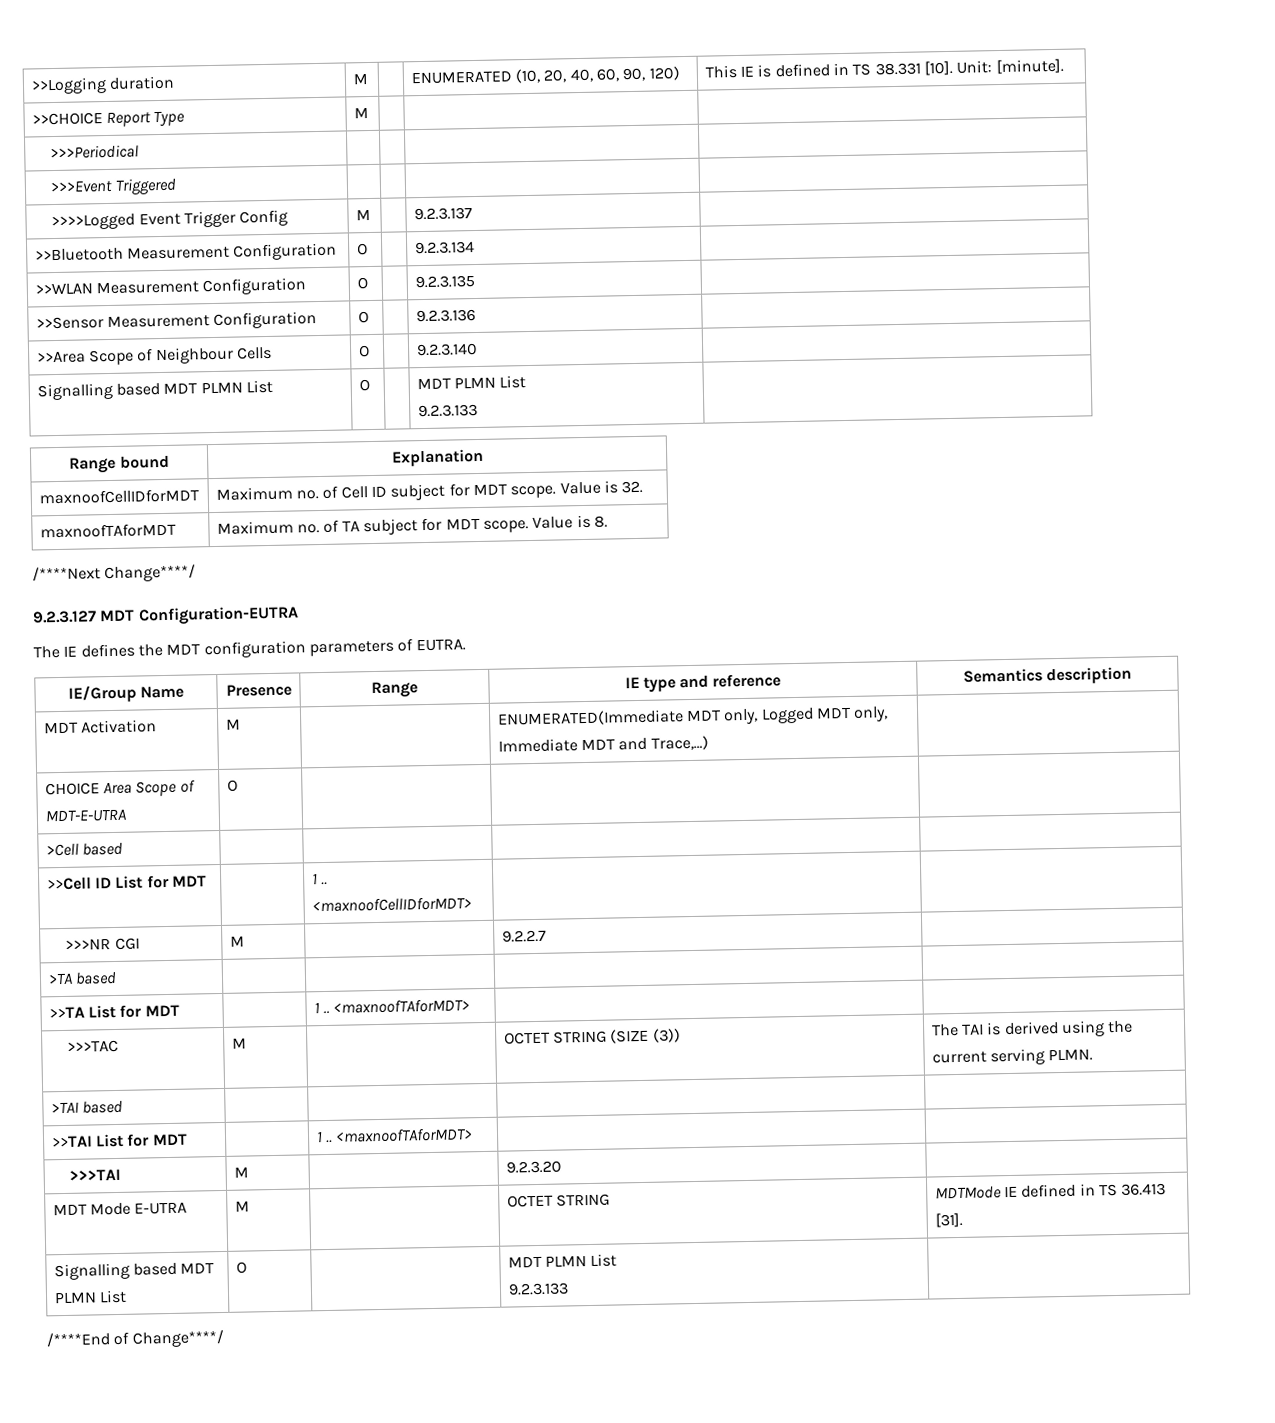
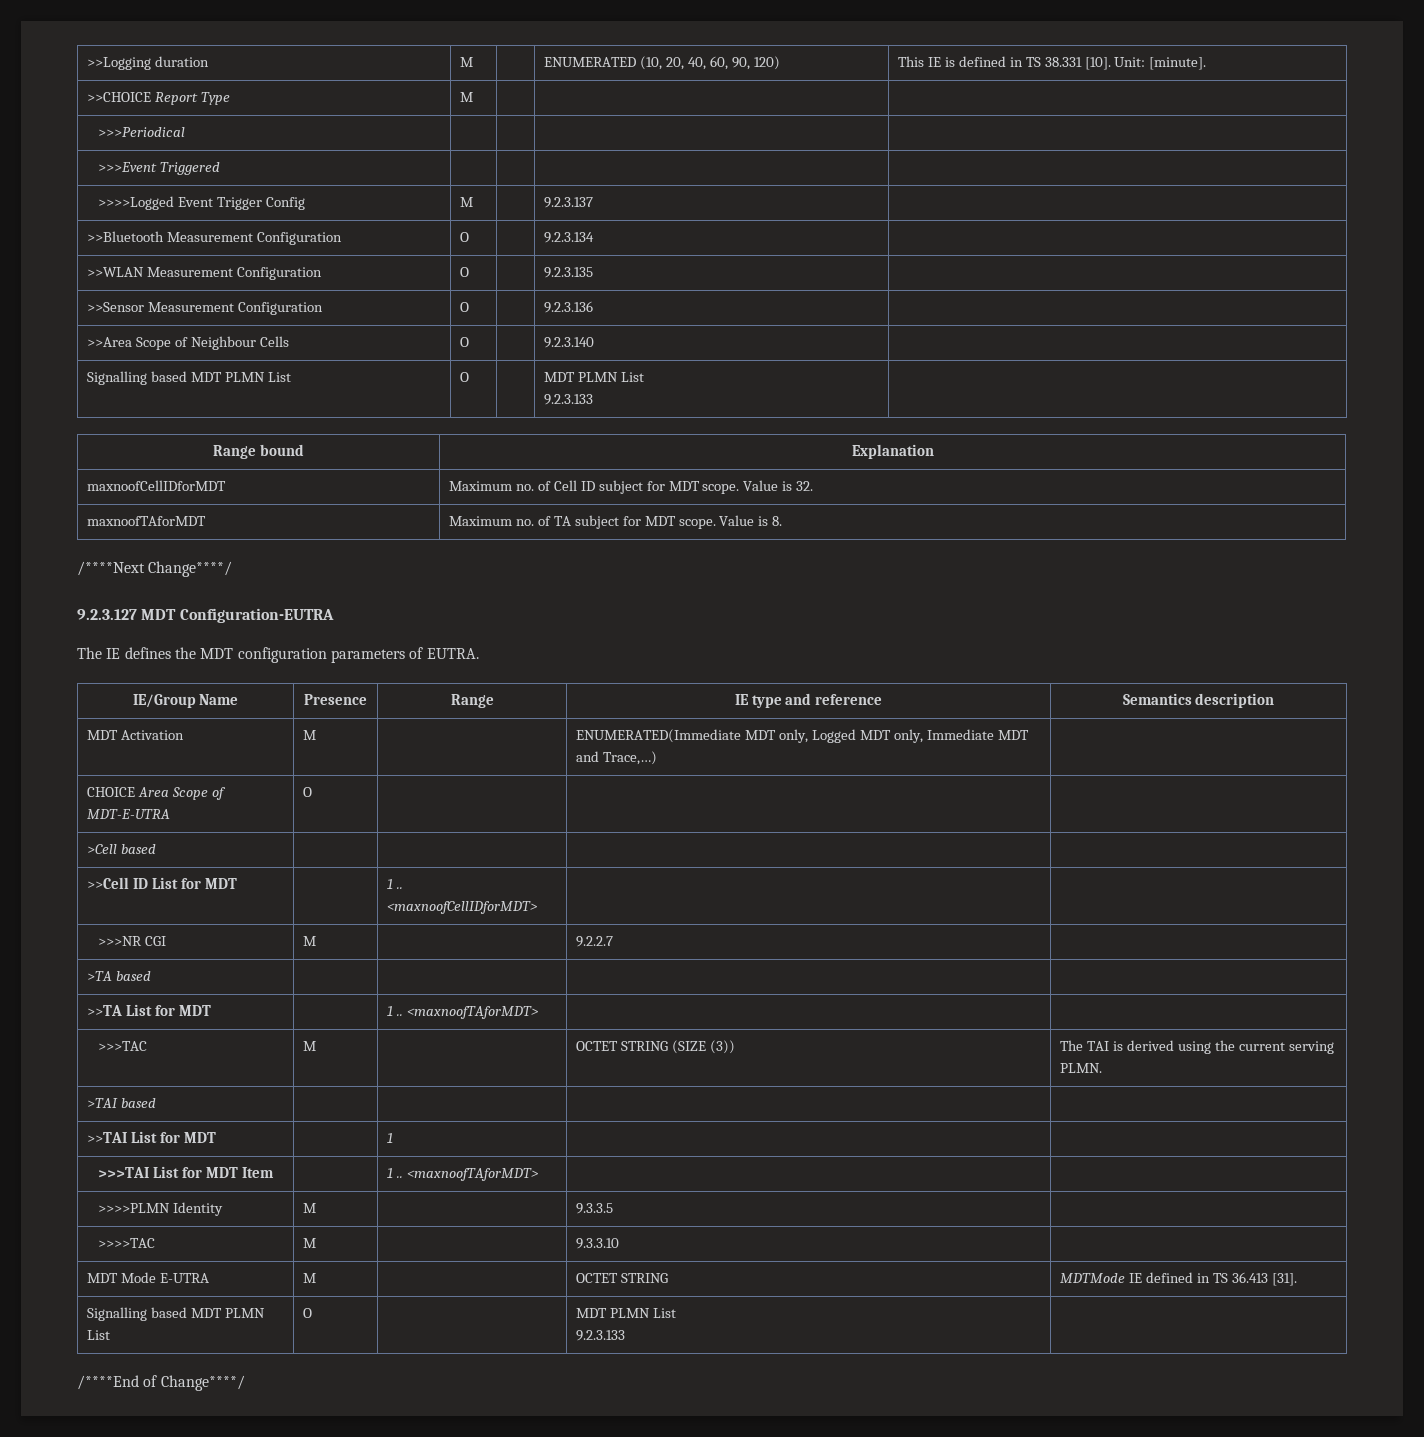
[326,1127,474,1144] [69,1168,122,1181] [233,1166,249,1178] [505,1160,562,1174] .. <maxnoofTAforMDT> | | // >>>TAI | M | | 9.2.3.20 -> [97,1166,274,1178] [387,1168,538,1181] [97,1202,223,1216] [303,1203,317,1213] [576,1203,614,1214] [97,1238,155,1248] [303,1238,317,1248] [576,1238,620,1249] | | // >>>TAI List for MDT Item | | 1 .. <maxnoofTAforMDT> | | // >>>>PLMN Identity | M | | 9.3.3.5 | // >>>>TAC | M | | 9.3.3.10

